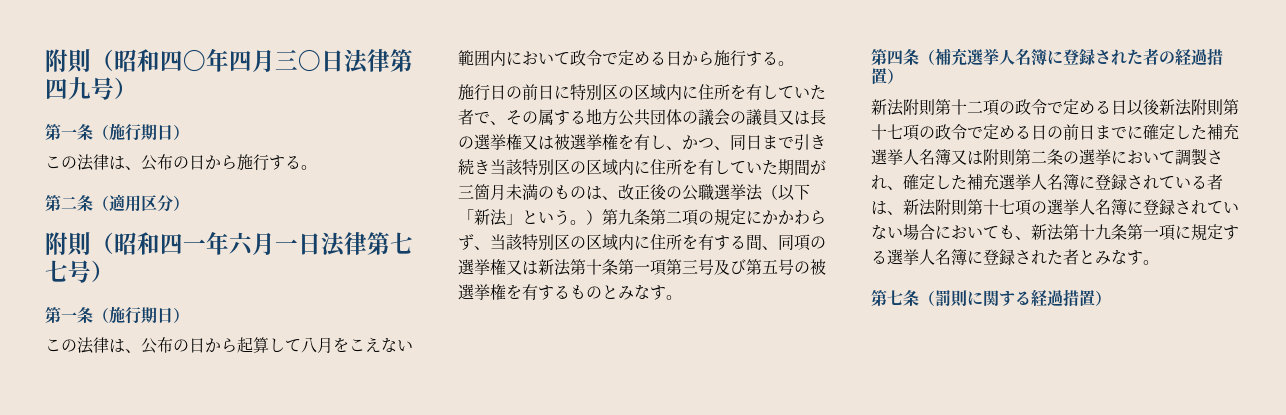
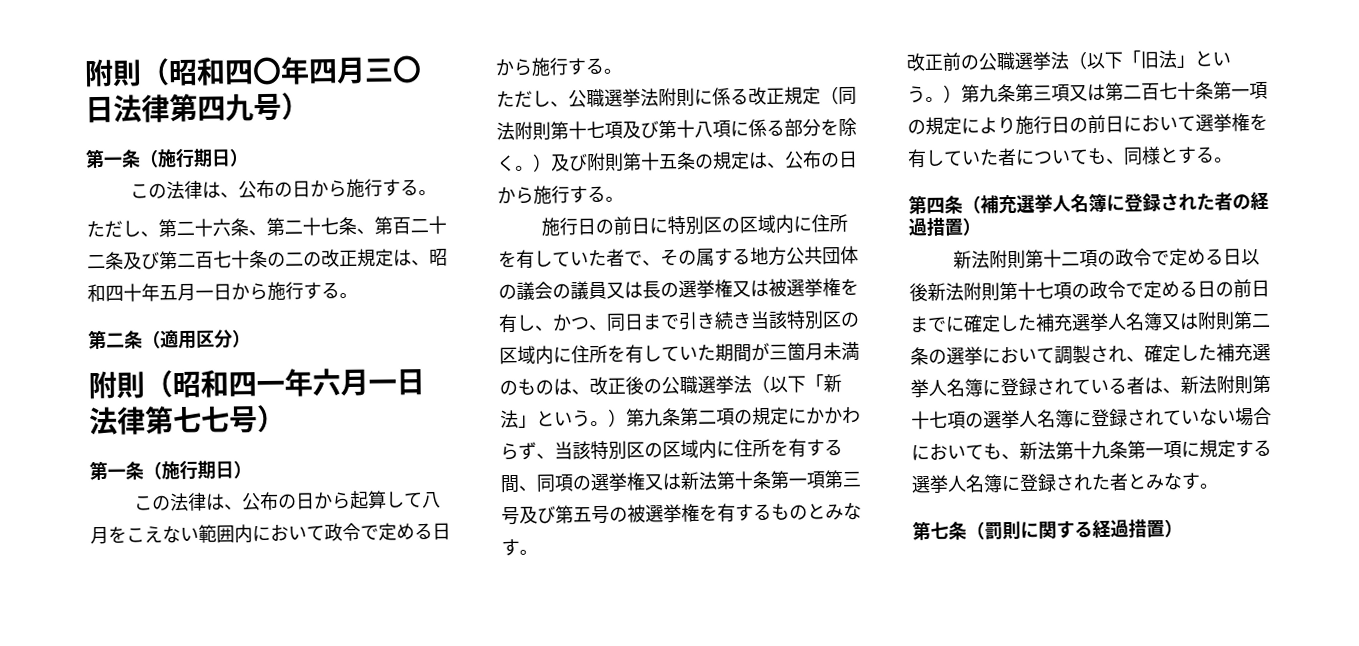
(317, 167) none -> [86,215,447,238] [87,248,448,270] [87,281,358,303] // ただし、第二十六条、第二十七条、第百二十二条及び第二百七十条の二の改正規定は、昭和四十年五月一日から施行する。
(794, 63) none -> [496,86,857,108] [496,117,857,141] [496,150,858,172] [497,185,624,205] // ただし、公職選挙法附則に係る改正規定（同法附則第十七項及び第十八項に係る部分を除く。）及び附則第十五条の規定は、公布の日から施行する。
(682, 297) none -> [906,49,1231,72] [907,81,1268,104] [907,113,1268,136] [907,146,1233,169] // 改正前の公職選挙法（以下「旧法」という。）第九条第三項又は第二百七十条第一項の規定により施行日の前日において選挙権を有していた者についても、同様とする。

